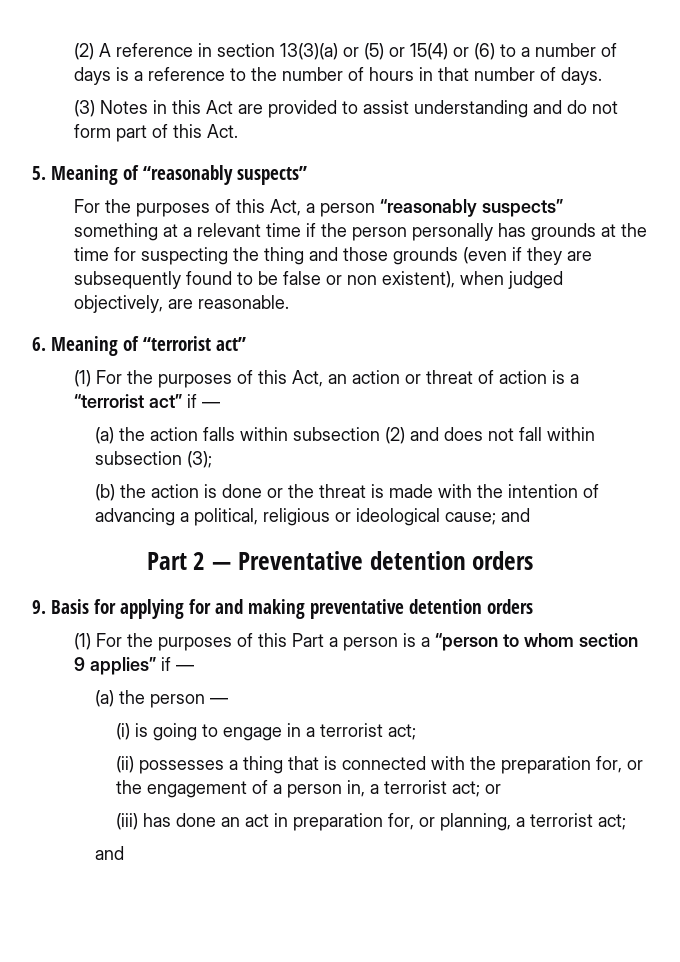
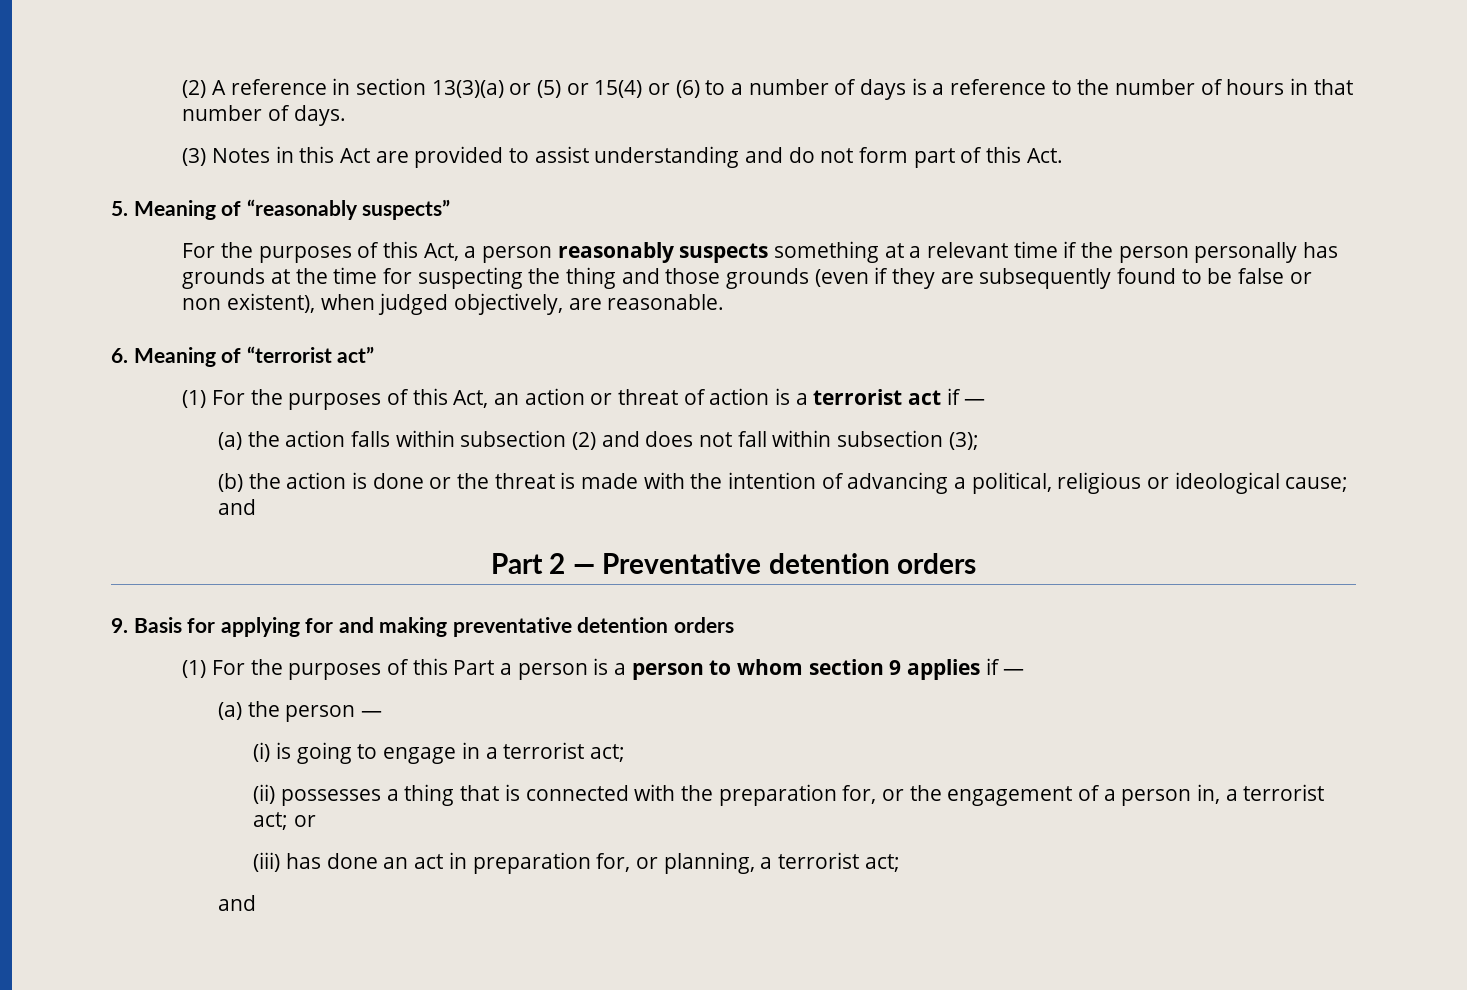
[380,199,564,217] “reasonably suspects” -> [557,242,769,263] reasonably suspects
[74,394,183,408] “terrorist act” -> [813,389,941,405] terrorist act
[435,633,499,651] “person -> [631,663,704,680] person
[90,657,157,675] applies” -> [906,659,980,680] applies

